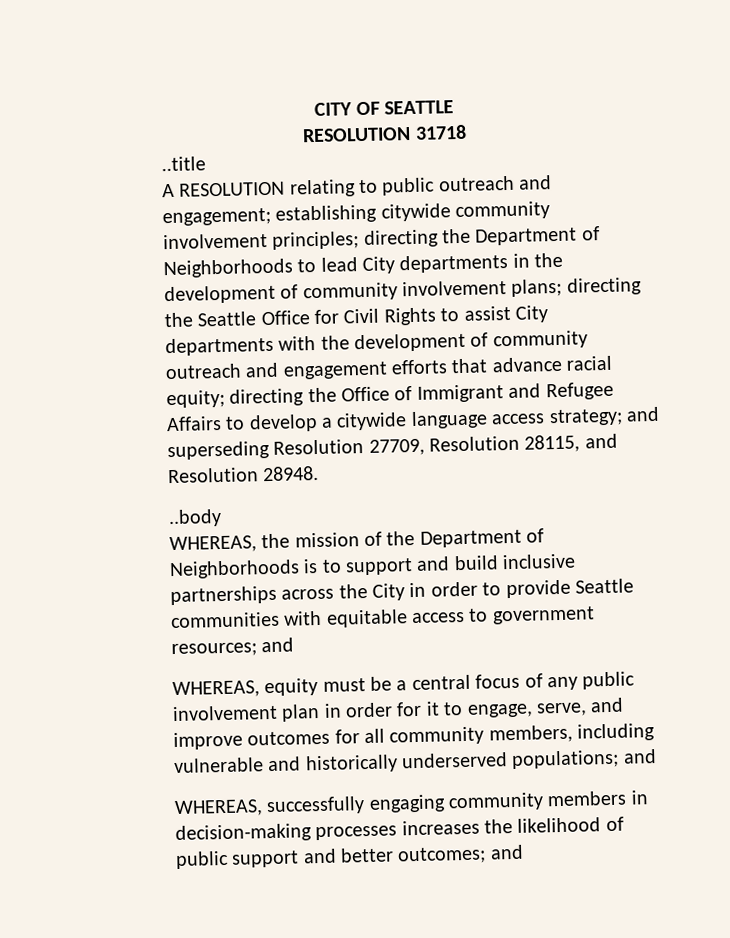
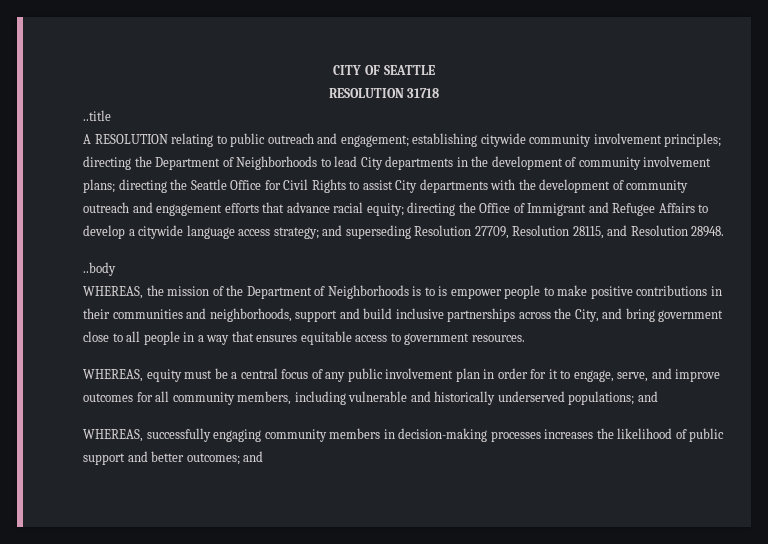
(342, 566) none -> [438,285,722,299] [83,308,292,322] is empower people to make positive contributions in their communities and neighborhoods,
[371,578,634,601] [169,610,323,629] City in order to provide Seattle communities with -> [574,308,724,322] [83,331,298,345] City, and bring government close to all people in a way that ensures
[170,637,295,658] resources; and -> [471,335,525,342] resources.

